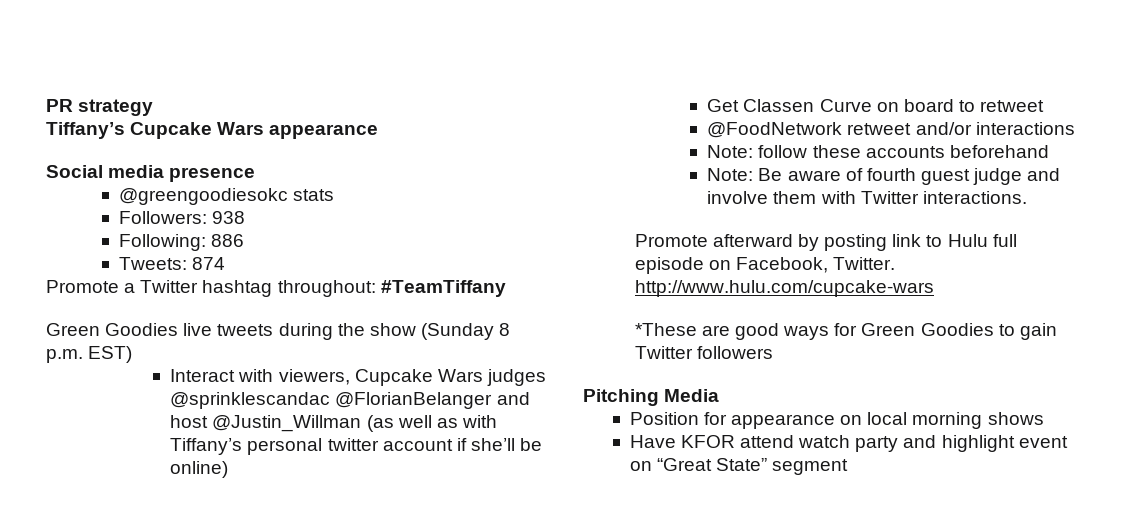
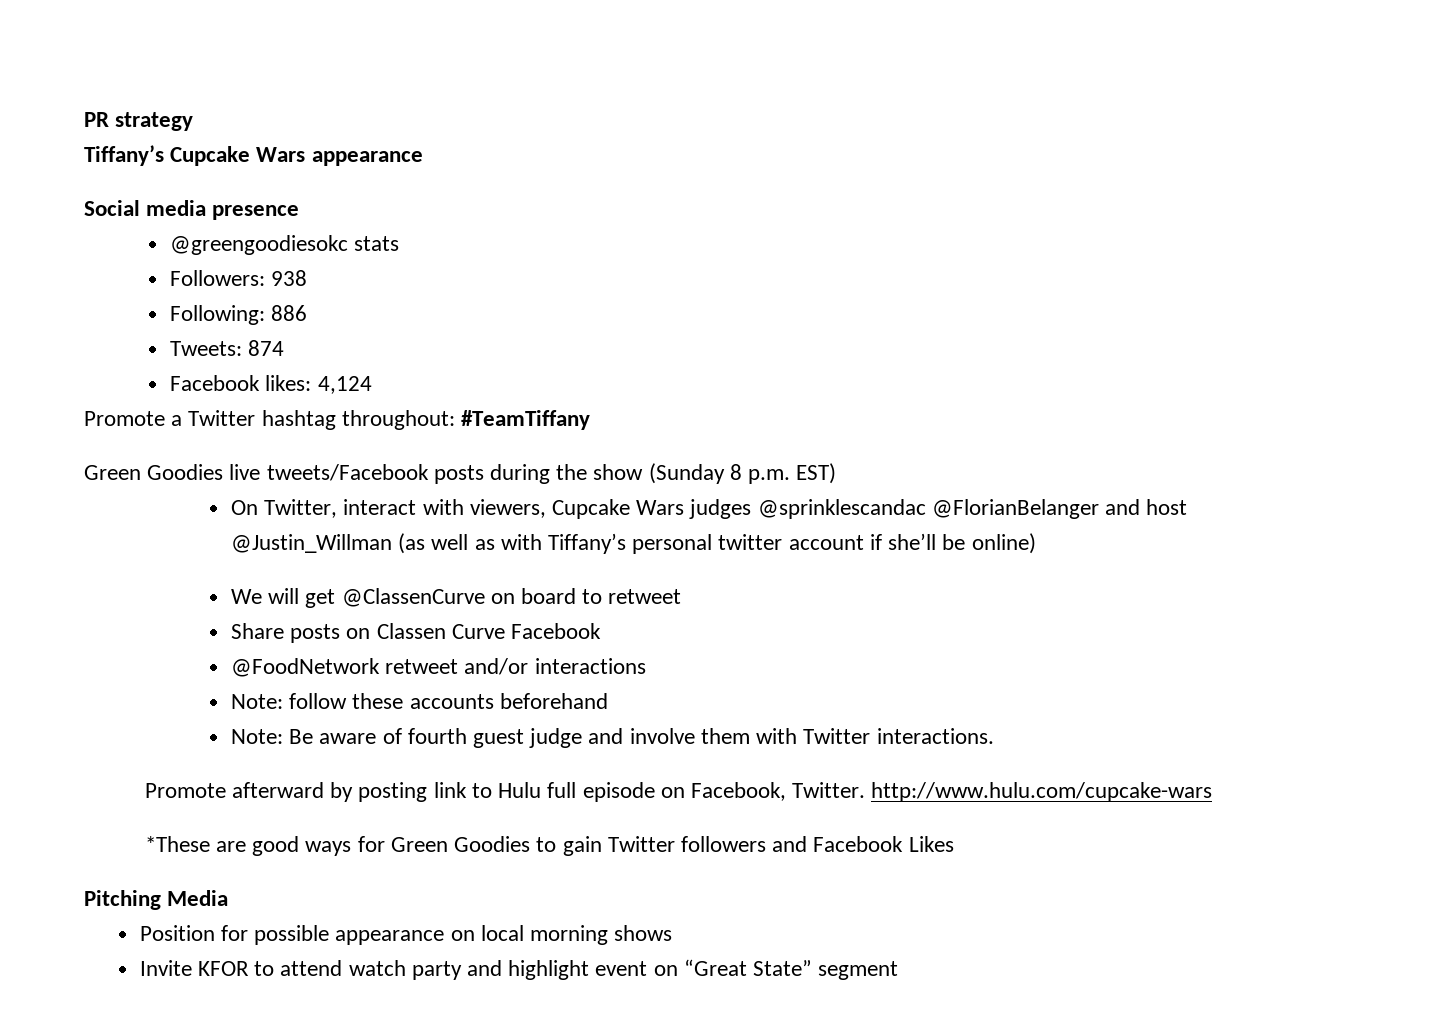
(225, 263) none -> [170,375,372,394] // Facebook likes: 4,124
[217,324,274,336] tweets -> [266,464,484,484] tweets/Facebook posts
[170,369,236,382] Interact -> [230,499,417,518] On Twitter, interact
[707,99,872,112] Get Classen Curve -> [230,588,485,608] We will get @ClassenCurve
(1045, 106) none -> [230,623,602,643] // Share posts on Classen Curve Facebook
(773, 352) none -> [772,836,954,852] and Facebook Likes
(727, 418) none -> [254,925,330,945] possible
[629,435,735,448] Have KFOR -> [139,960,275,976] Invite KFOR to

